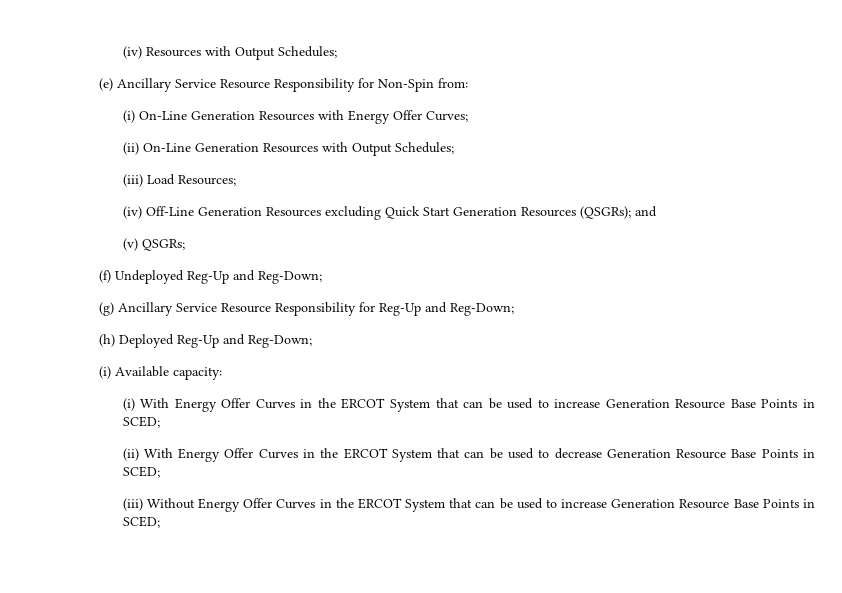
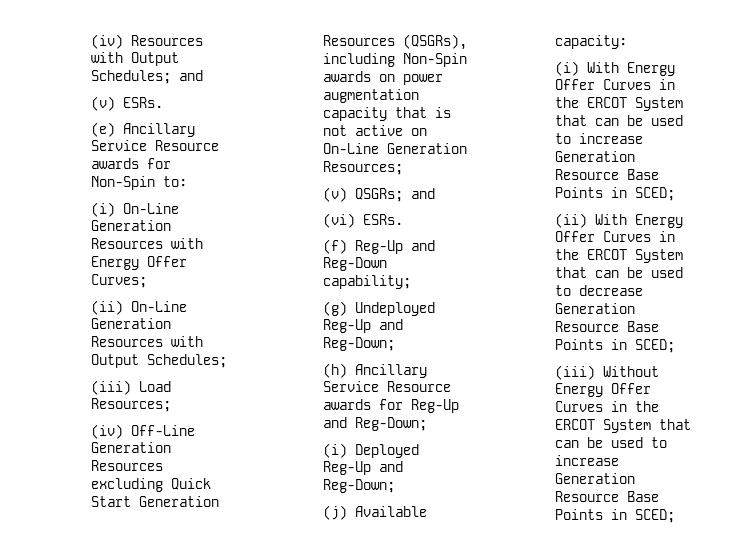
(337, 52) none -> [179,70,203,81] [91,96,163,111] and // (v) ESRs.
[274,78,356,92] Responsibility -> [91,158,139,169] awards
[438,78,469,88] from: -> [163,176,187,187] to:
[579,206,657,219] [122,238,185,251] [99,270,112,283] (QSGRs); and // (v) QSGRs; // (f) -> [403,34,467,50] [323,53,467,67] [323,71,443,85] [323,89,419,103] [323,107,451,121] [323,125,427,136] [323,143,467,154] [323,161,403,175] [323,187,435,202] [323,213,403,228] [323,239,435,254] [323,257,387,271] [323,275,411,289] [323,301,347,316] (QSGRs), including Non-Spin awards on power augmentation capacity that is not active on On-Line Generation Resources; // (v) QSGRs; and // (vi) ESRs. // (f) Reg-Up and Reg-Down capability; // (g)
[99,302,357,316] (g) Ancillary Service Resource Responsibility -> [323,363,427,378] [323,381,451,392] [323,399,371,410] (h) Ancillary Service Resource awards
[99,334,116,347] (h) -> [323,443,347,458] (i)
[99,366,112,379] (i) -> [323,505,347,520] (j)

